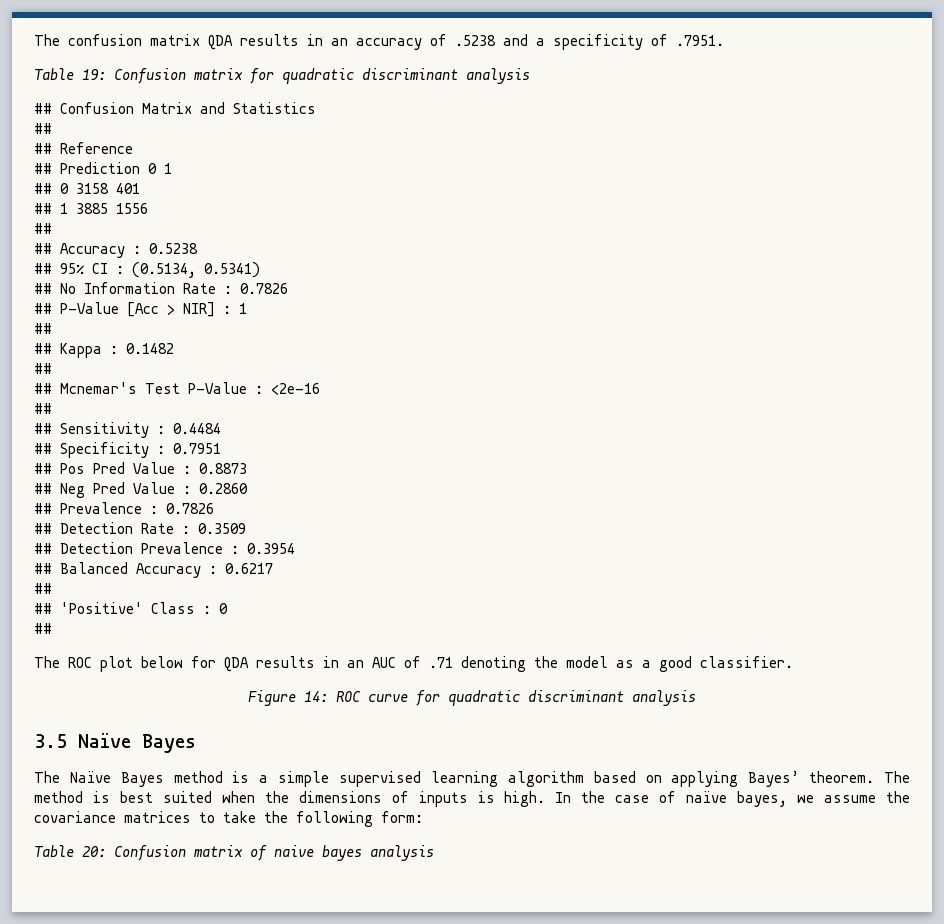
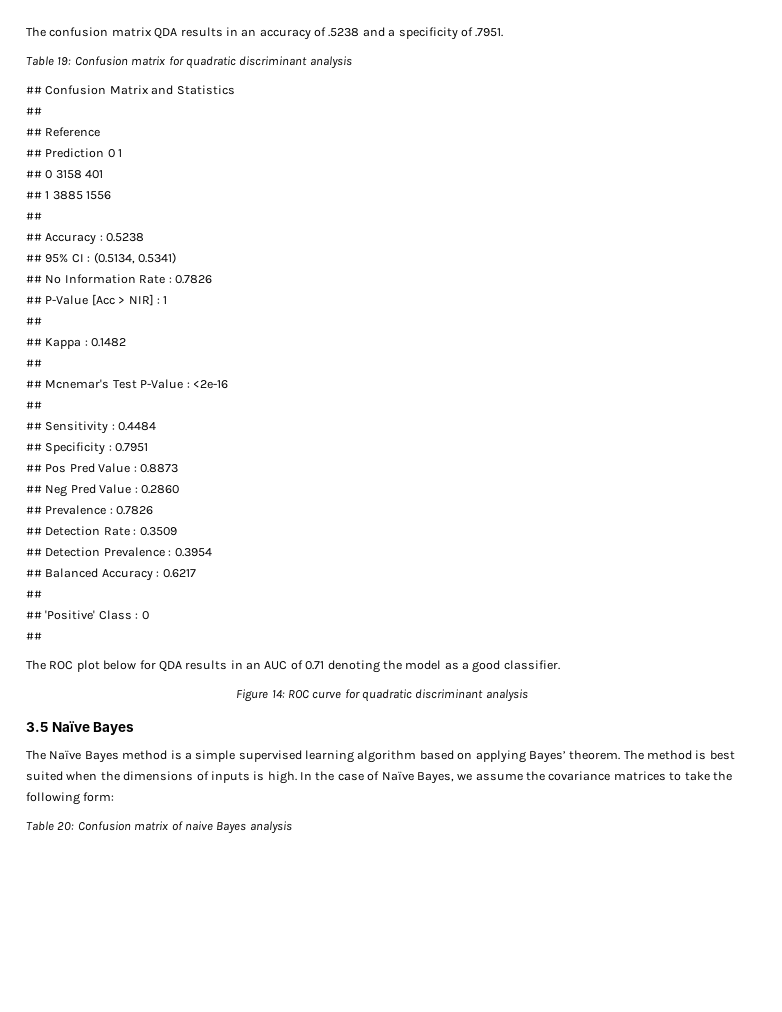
[429,657,453,668] .71 -> [305,661,325,670] 0.71
[686,791,788,807] naïve bayes, -> [381,771,454,784] Naïve Bayes,
[322,845,362,861] bayes -> [216,822,247,834] Bayes

